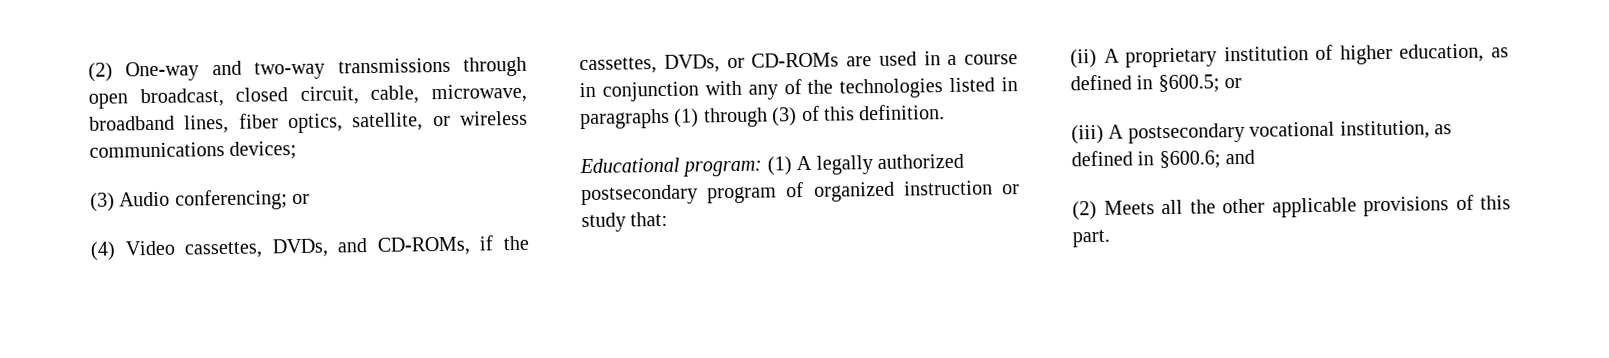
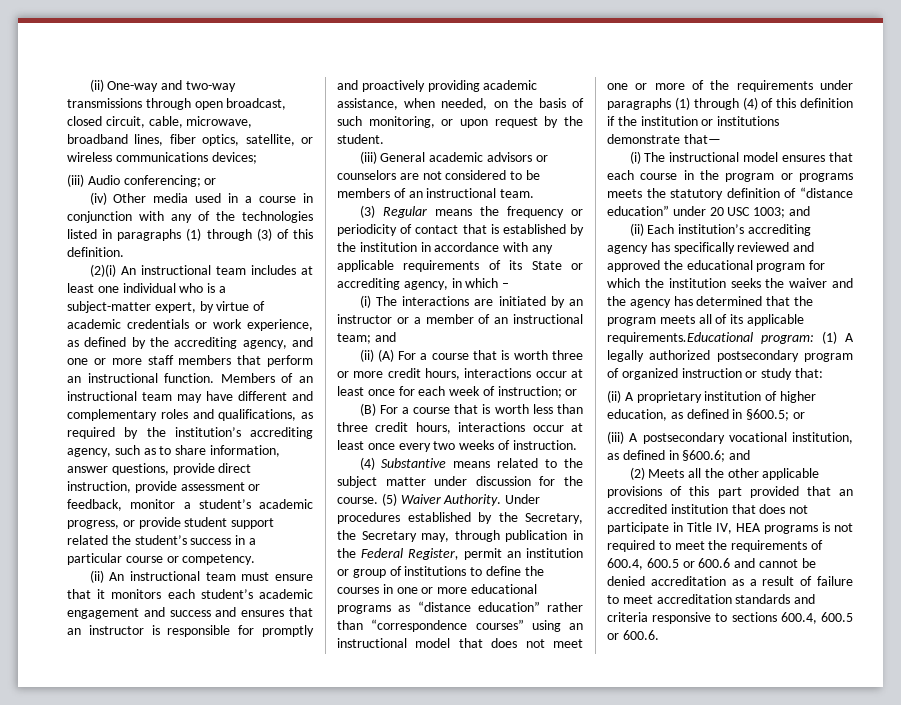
[88,62,113,82] (2) -> [89,79,104,92] (ii)
[90,192,115,212] (3) -> [67,174,84,187] (iii)
[90,235,529,261] [579,52,872,75] (4) Video cassettes, DVDs, and CD-ROMs, if the cassettes, DVDs, or CD-ROMs are -> [89,192,189,205] (iv) Other media
[579,157,680,174] Educational -> [89,264,313,277] [67,283,226,293] [67,301,266,313] [67,319,313,331] [67,337,313,349] [67,355,313,367] [67,373,313,383] [67,391,313,403] [67,409,313,421] [67,427,313,439] [67,445,280,457] [67,463,252,475] [67,481,261,493] [67,499,313,511] [67,517,275,529] [67,535,256,545] [67,553,256,565] [89,570,313,583] [67,589,313,599] [67,607,313,619] [67,625,314,637] [337,80,538,92] [337,98,584,110] [337,116,583,128] [337,134,384,144] [359,151,548,164] [337,170,540,180] [337,188,535,198] [359,205,583,218] [337,224,584,236] [337,242,553,254] [337,260,583,272] [337,278,510,290] [359,295,583,308] [337,314,583,324] [337,332,396,344] [359,349,583,362] [337,368,583,380] [337,386,578,398] [359,403,583,416] [337,422,583,434] [337,440,577,452] [359,457,583,470] [337,476,583,488] [337,493,541,506] [337,512,583,524] [337,530,583,542] [337,548,583,560] [337,566,544,578] [337,584,537,594] [337,601,583,614] [337,619,583,632] [337,638,583,648] [607,80,853,92] [607,97,853,110] [607,116,780,126] [607,134,721,144] [629,151,853,164] [607,170,853,182] [607,187,853,200] [607,205,810,218] [629,223,811,236] [607,242,815,254] [607,260,826,272] [607,278,853,288] [607,296,813,308] [607,314,804,326] [607,332,753,344] (2)(i) An instructional team includes at least one individual who is a subject-matter expert, by virtue of academic credentials or work experience, as defined by the accrediting agency, and one or more staff members that perform an instructional function. Members of an instructional team may have different and complementary roles and qualifications, as required by the institution’s accrediting agency, such as to share information, answer questions, provide direct instruction, provide assessment or feedback, monitor a student’s academic progress, or provide student support related the student’s success in a particular course or competency. // (ii) An instructional team must ensure that it monitors each student’s academic engagement and success and ensures that an instructor is responsible for promptly and proactively providing academic assistance, when needed, on the basis of such monitoring, or upon request by the student. // (iii) General academic advisors or counselors are not considered to be members of an instructional team. // (3) Regular means the frequency or periodicity of contact that is established by the institution in accordance with any applicable requirements of its State or accrediting agency, in which – // (i) The interactions are initiated by an instructor or a member of an instructional team; and // (ii) (A) For a course that is worth three or more credit hours, interactions occur at least once for each week of instruction; or // (B) For a course that is worth less than three credit hours, interactions occur at least once every two weeks of instruction. // (4) Substantive means related to the subject matter under discussion for the course. (5) Waiver Authority. Under procedures established by the Secretary, the Secretary may, through publication in the Federal Register, permit an institution or group of institutions to define the courses in one or more educational programs as “distance education” rather than “correspondence courses” using an instructional model that does not meet one or more of the requirements under paragraphs (1) through (4) of this definition if the institution or institutions demonstrate that— // (i) The instructional model ensures that each course in the program or programs meets the statutory definition of “distance education” under 20 USC 1003; and // (ii) Each institution’s accrediting agency has specifically reviewed and approved the educational program for which the institution seeks the waiver and the agency has determined that the program meets all of its applicable requirements.Educational
[1072,229,1110,248] part. -> [717,486,853,498] [607,504,809,514] [607,522,853,534] [607,540,823,552] [607,558,816,570] [607,576,853,586] [607,594,816,604] [607,612,853,624] [607,630,659,640] part provided that an accredited institution that does not participate in Title IV, HEA programs is not required to meet the requirements of 600.4, 600.5 or 600.6 and cannot be denied accreditation as a result of failure to meet accreditation standards and criteria responsive to sections 600.4, 600.5 or 600.6.

